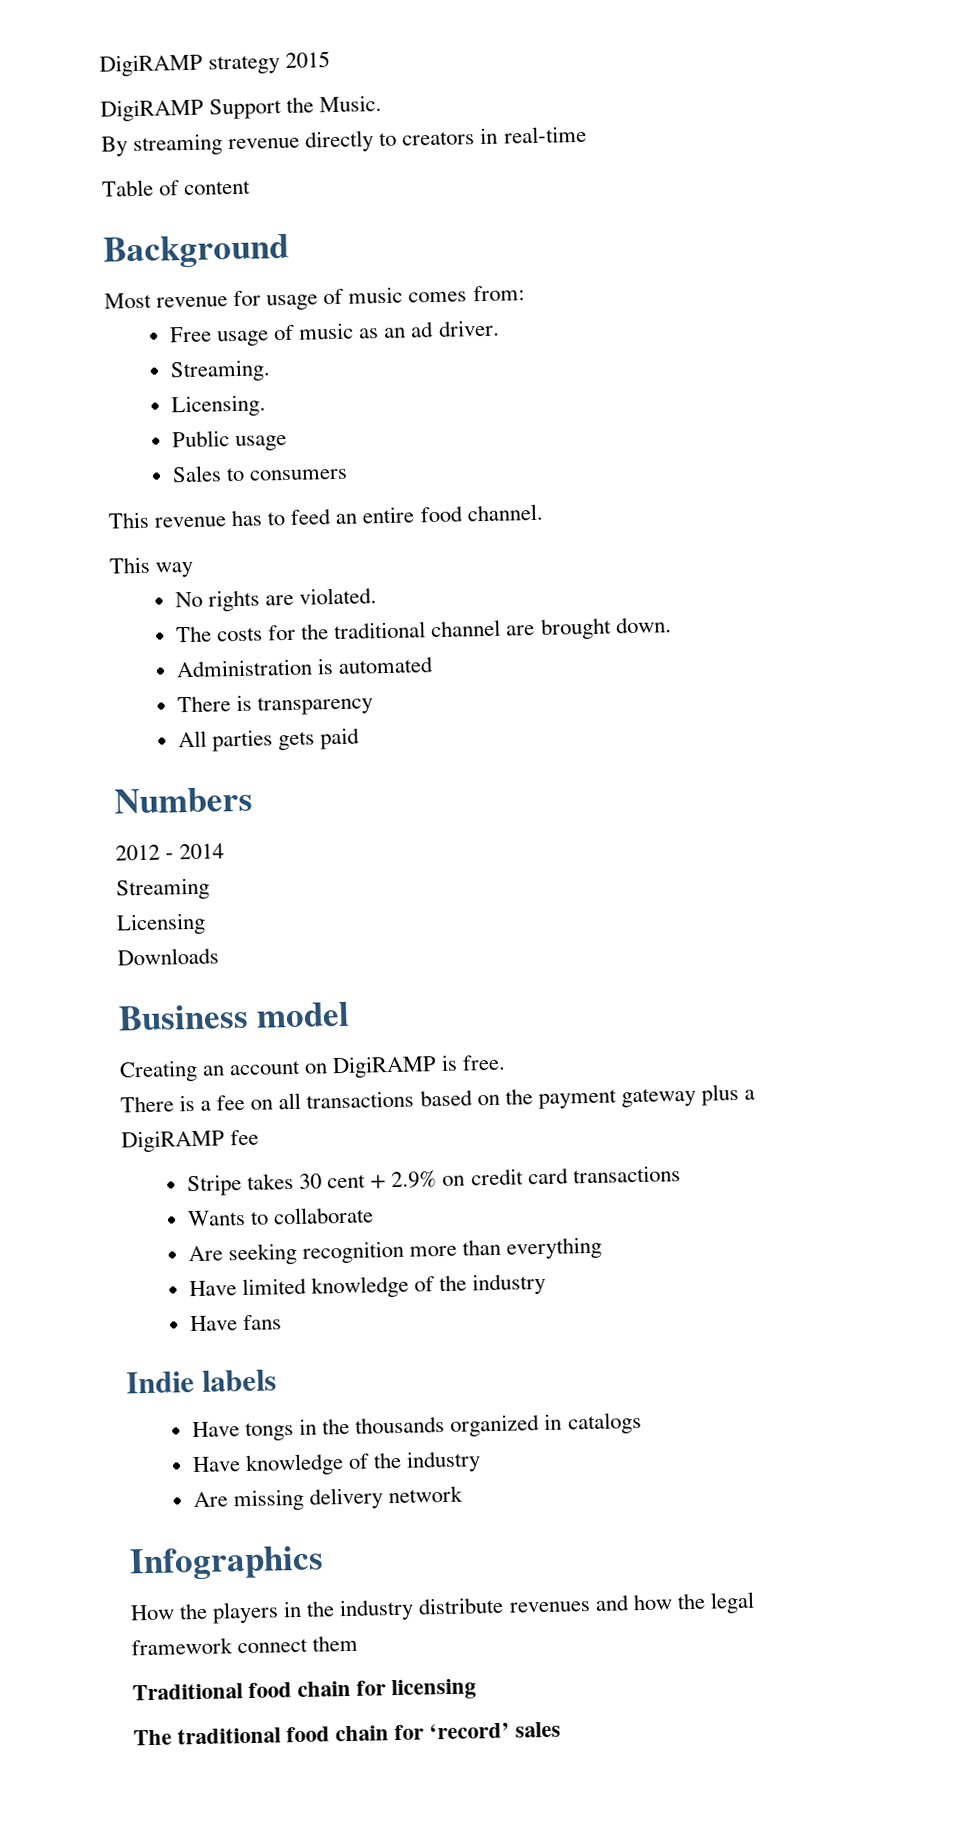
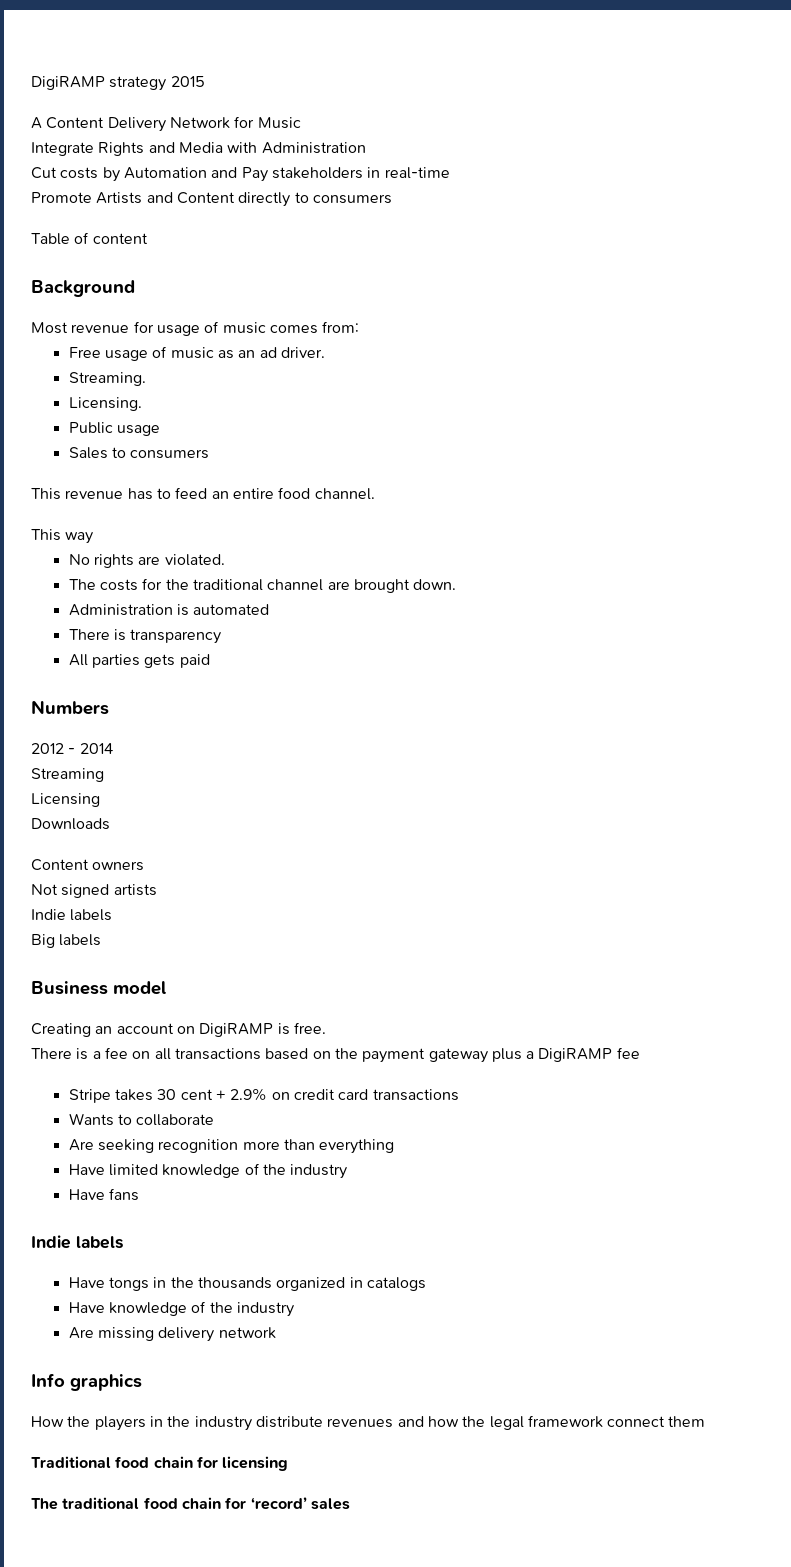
[100,94,383,122] [101,125,587,157] DigiRAMP Support the Music. // By streaming revenue directly to creators in real-time -> [31,116,301,132] [31,142,366,156] [31,167,450,182] [31,192,392,207] A Content Delivery Network for Music // Integrate Rights and Media with Administration // Cut costs by Automation and Pay stakeholders in real-time // Promote Artists and Content directly to consumers
(219, 956) none -> [31,859,145,871] [31,884,157,898] [31,909,113,921] [31,934,102,948] // Content owners // Not signed artists // Indie labels // Big labels
[129,1545,324,1582] Infographics -> [31,1373,142,1391] Info graphics

